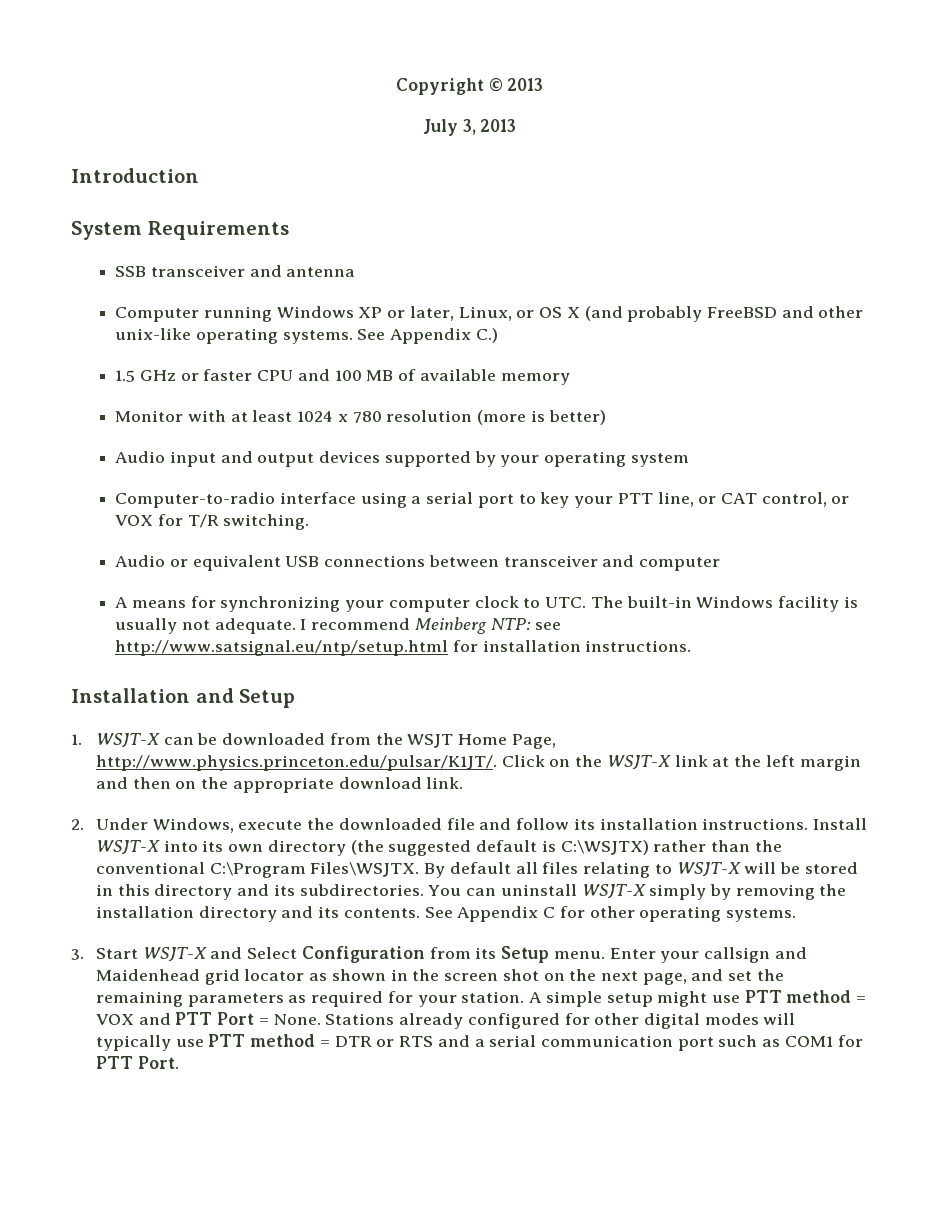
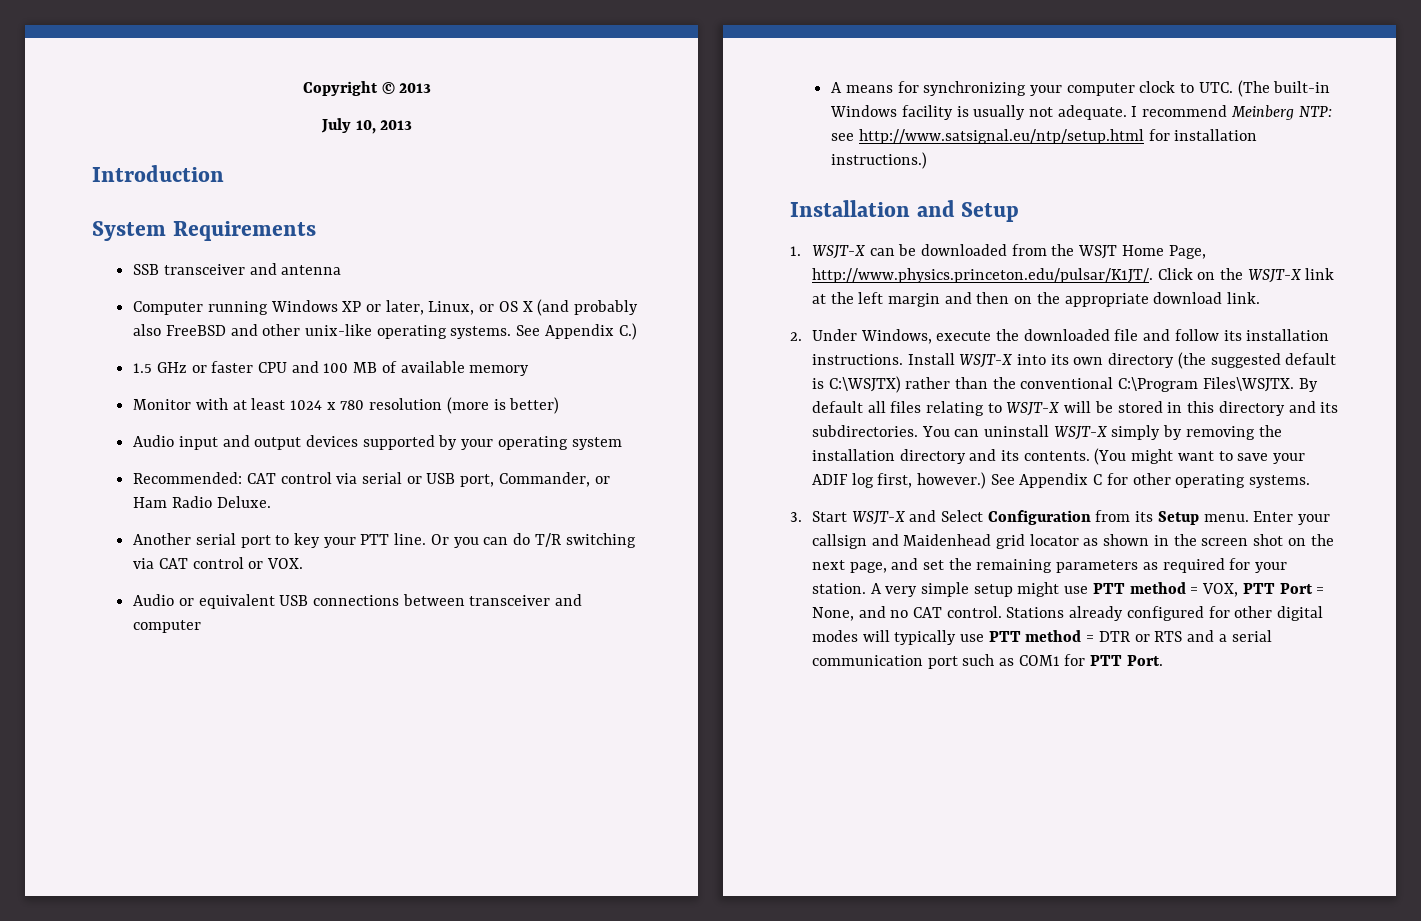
[462,119,476,135] 3, -> [355,120,376,134] 10,
(703, 314) none -> [133,324,162,336] also
[115,492,422,508] Computer-to-radio interface using a -> [133,472,610,487] [133,496,271,508] [133,533,192,545] Recommended: CAT control via serial or USB port, Commander, or Ham Radio Deluxe. // Another
[657,492,850,507] [115,514,310,530] line, or CAT control, or VOX for T/R switching. -> [394,533,636,548] [133,557,303,569] line. Or you can do T/R switching via CAT control or VOX.
[590,596,623,608] The -> [1237,80,1270,97] (The
[585,640,692,652] instructions. -> [831,152,928,169] instructions.)
(420, 913) none -> [1094,448,1306,465] [811,472,986,489] (You might want to save your ADIF log first, however.)
(543, 997) none -> [885,586,918,597] very
[96,1013,171,1025] VOX and -> [1202,583,1239,597] VOX,
[273,1014,321,1025] None. -> [811,606,1002,621] None, and no CAT control.

